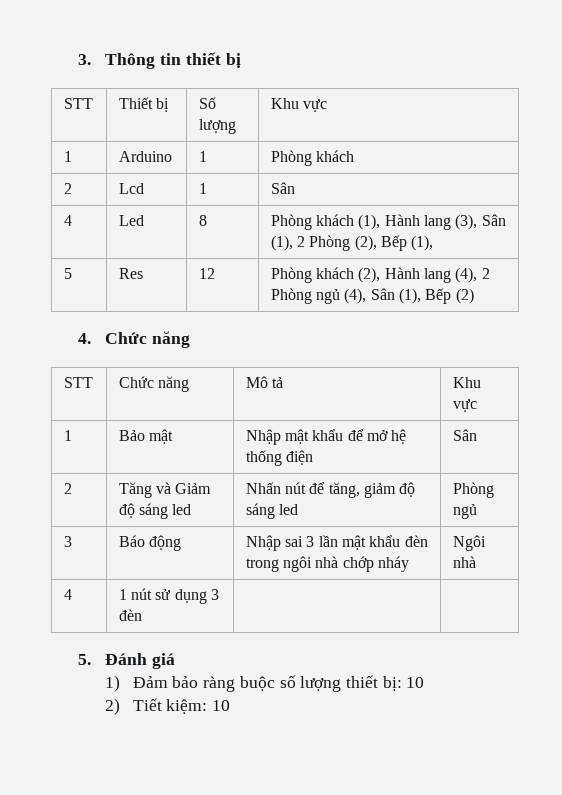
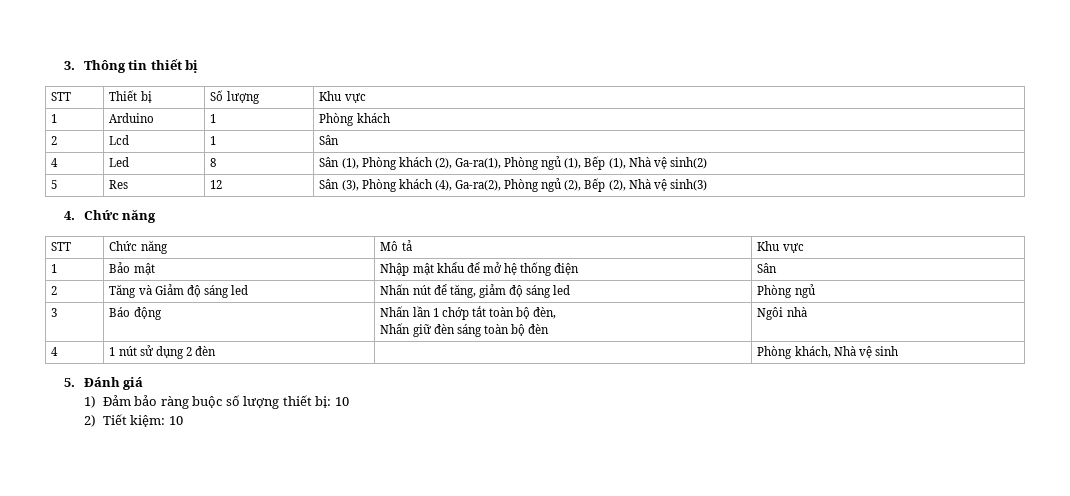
[270,214,506,230] [270,235,377,251] Phòng khách (1), Hành lang (3), Sân (1), 2 Phòng (2), -> [319,156,582,170] Sân (1), Phòng khách (2), Ga-ra(1), Phòng ngủ (1),
(434, 243) none -> [628,157,707,169] Nhà vệ sinh(2)
[270,267,490,283] [270,288,474,304] Phòng khách (2), Hành lang (4), 2 Phòng ngủ (4), Sân (1), Bếp (2) -> [319,178,707,192] Sân (3), Phòng khách (4), Ga-ra(2), Phòng ngủ (2), Bếp (2), Nhà vệ sinh(3)
[245,535,428,551] [245,556,410,572] Nhập sai 3 lần mật khẩu đèn trong ngôi nhà chớp nháy -> [380,306,557,320] [380,323,550,337] Nhấn lần 1 chớp tắt toàn bộ đèn, // Nhấn giữ đèn sáng toàn bộ đèn
[211,589,220,600] 3 -> [185,347,192,356] 2
(142, 615) none -> [757,346,898,359] Phòng khách, Nhà vệ sinh

